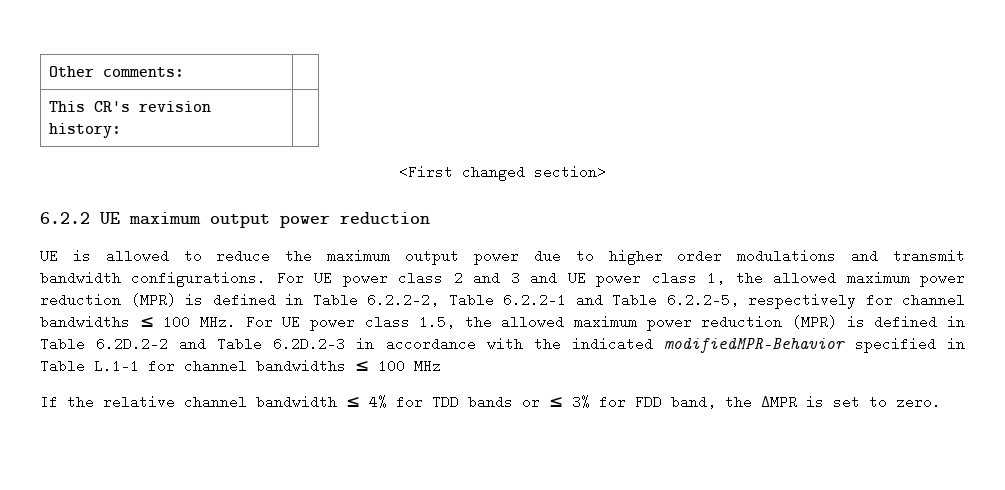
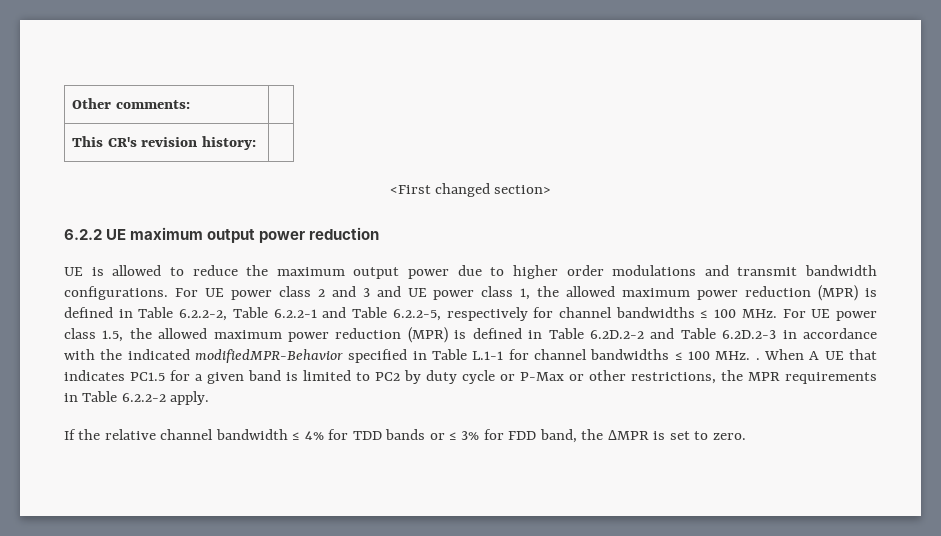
[414,359,441,373] MHz -> [715,349,878,360] [64,370,877,384] [64,391,210,405] MHz. . When A UE that indicates PC1.5 for a given band is limited to PC2 by duty cycle or P-Max or other restrictions, the MPR requirements in Table 6.2.2-2 apply.

